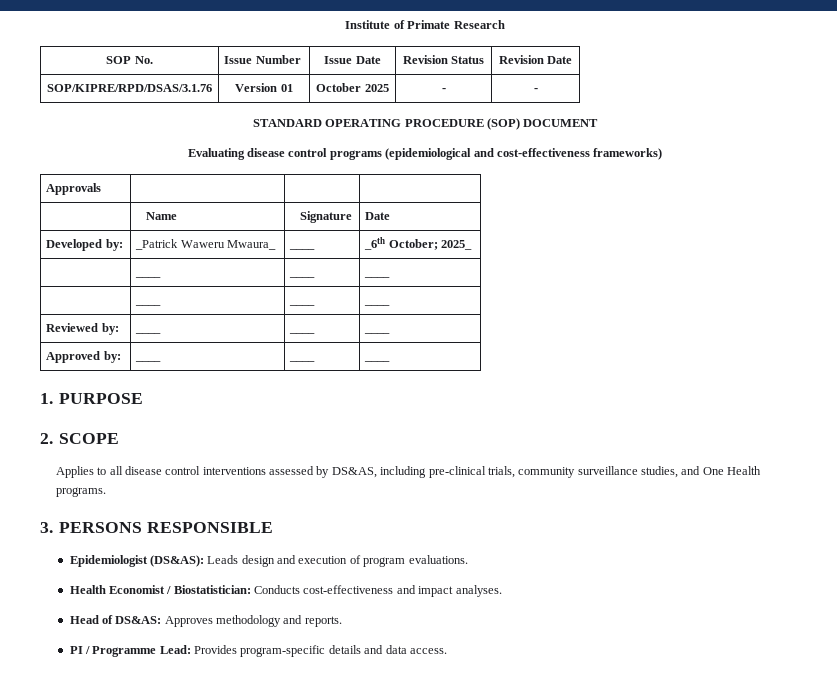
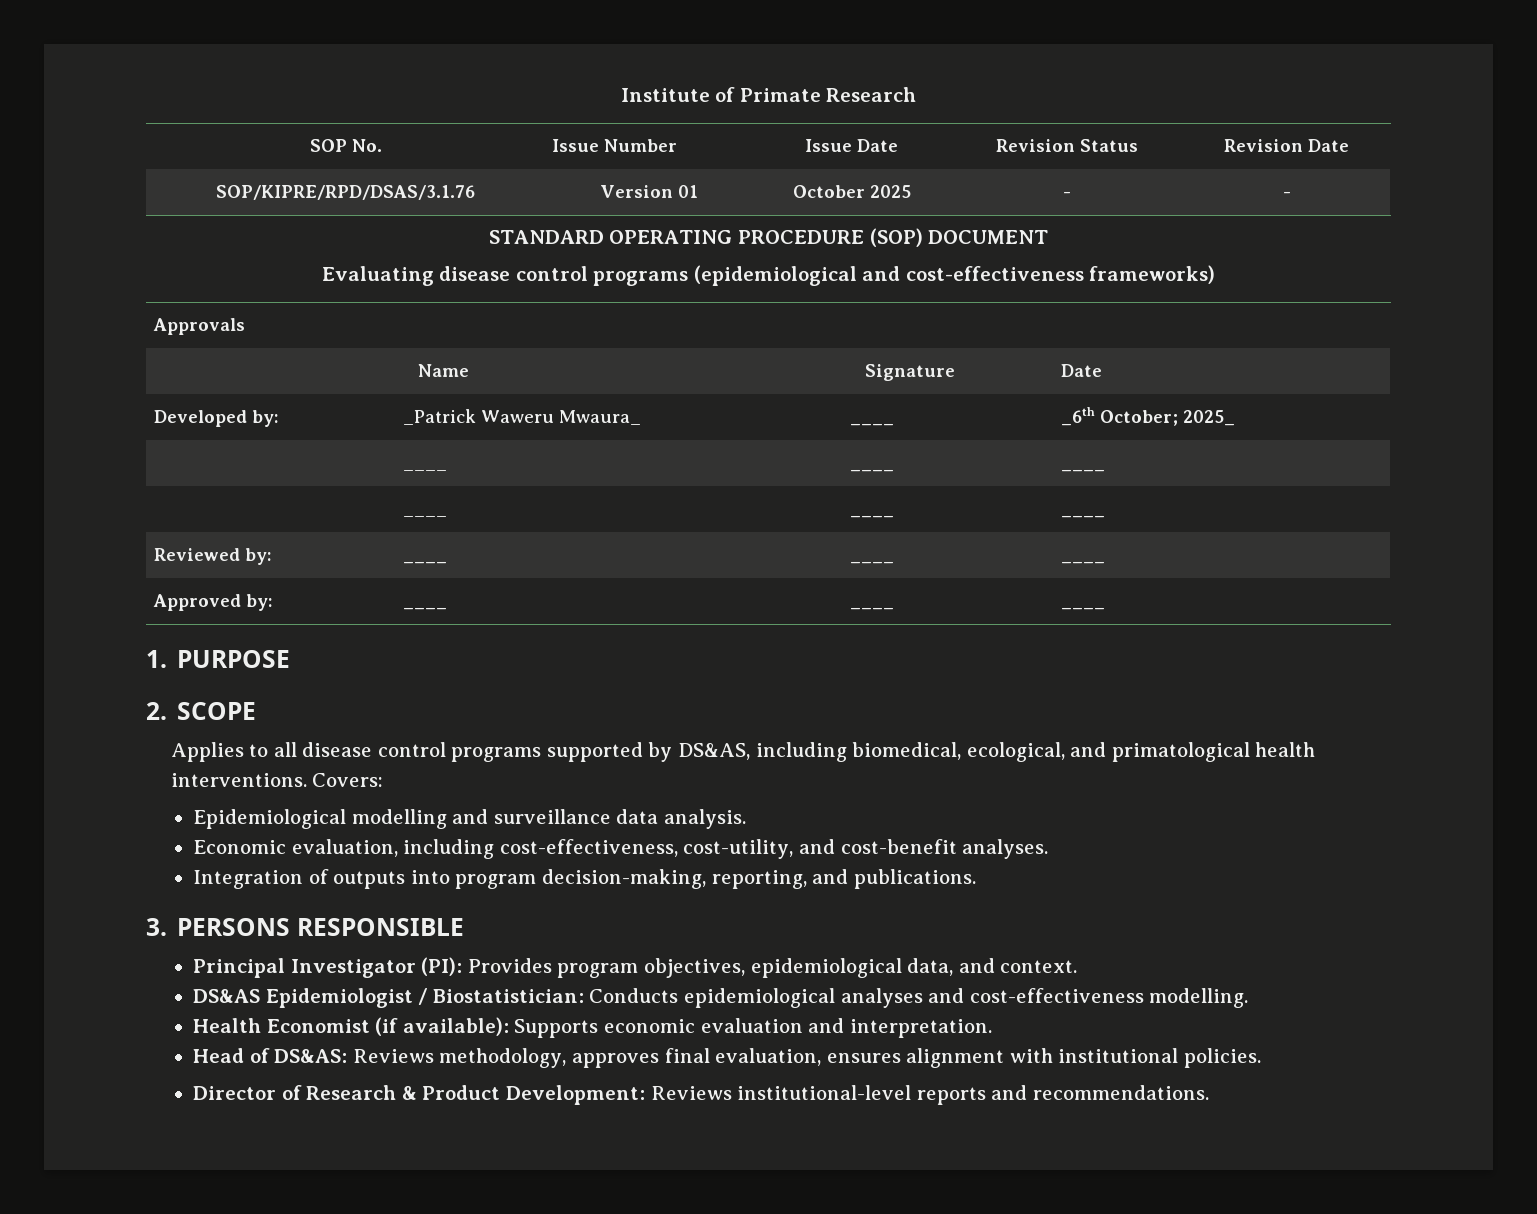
[202,466,315,475] interventions assessed -> [451,742,643,762] programs supported
[428,466,762,478] [55,487,106,497] [40,522,273,533] [69,555,468,567] [69,585,502,597] [69,615,342,627] [69,645,447,657] pre-clinical trials, community surveillance studies, and One Health programs. // 3. PERSONS RESPONSIBLE // Epidemiologist (DS&AS): Leads design and execution of program evaluations. // Health Economist / Biostatistician: Conducts cost-effectiveness and impact analyses. // Head of DS&AS: Approves methodology and reports. // PI / Programme Lead: Provides program-specific details and data access. -> [852,742,1316,762] [170,773,384,787] [193,809,746,829] [193,839,1049,859] [193,869,976,889] [146,918,464,936] [193,957,1078,978] [193,988,1249,1008] [193,1017,992,1038] [193,1048,1261,1068] [193,1085,1209,1105] biomedical, ecological, and primatological health interventions. Covers: // Epidemiological modelling and surveillance data analysis. // Economic evaluation, including cost-effectiveness, cost-utility, and cost-benefit analyses. // Integration of outputs into program decision-making, reporting, and publications. // 3. PERSONS RESPONSIBLE // Principal Investigator (PI): Provides program objectives, epidemiological data, and context. // DS&AS Epidemiologist / Biostatistician: Conducts epidemiological analyses and cost-effectiveness modelling. // Health Economist (if available): Supports economic evaluation and interpretation. // Head of DS&AS: Reviews methodology, approves final evaluation, ensures alignment with institutional policies. // Director of Research & Product Development: Reviews institutional-level reports and recommendations.

